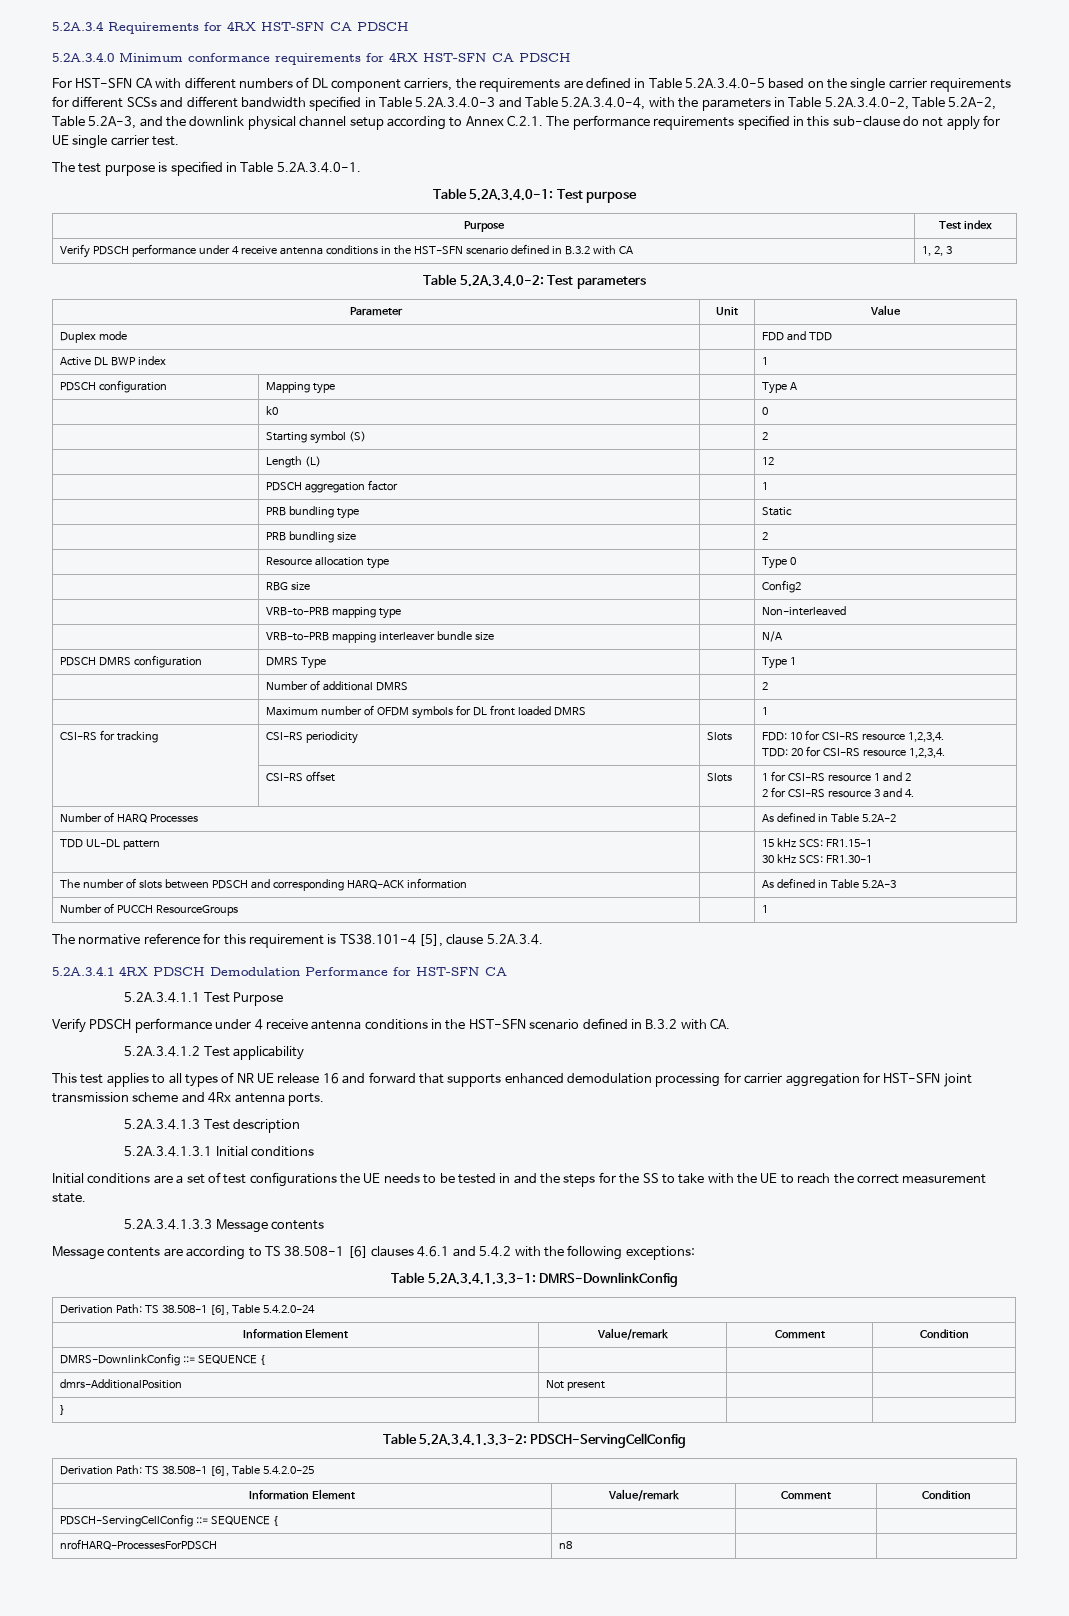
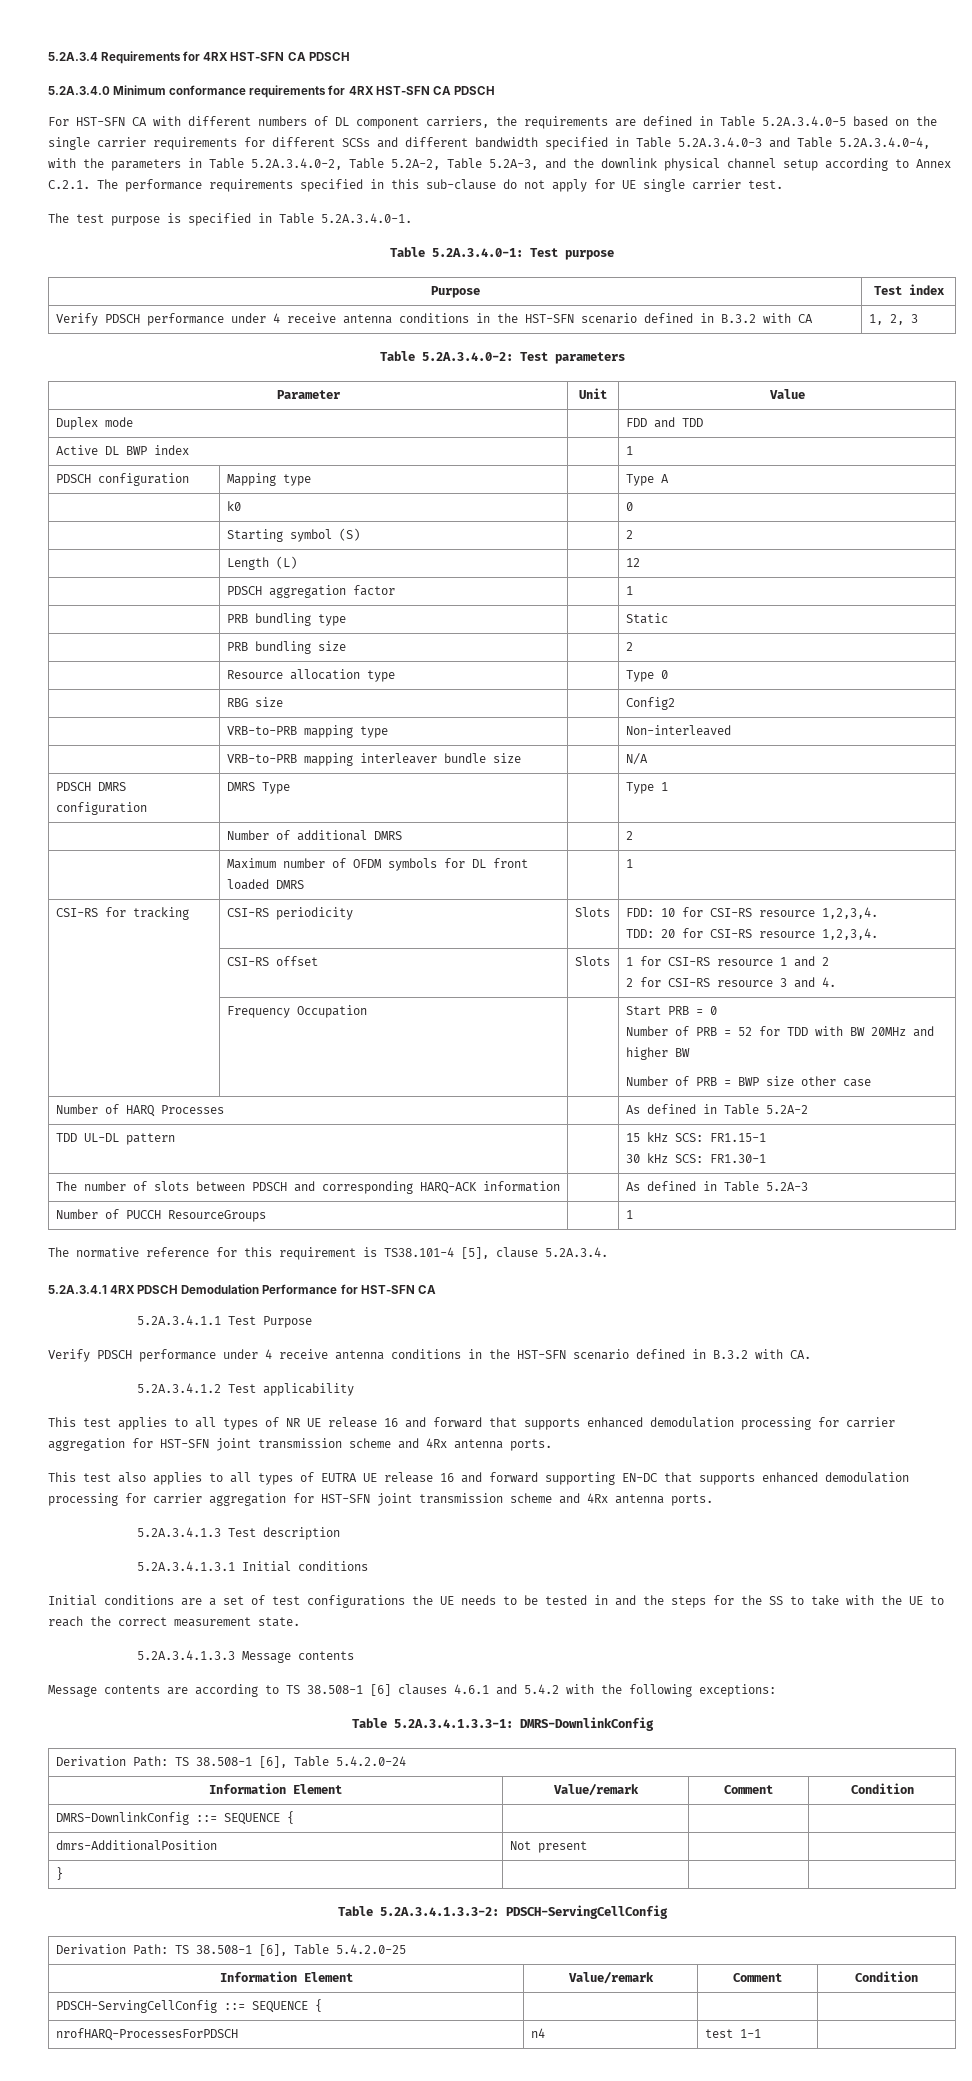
(915, 793) none -> [226,1005,367,1018] [625,1006,717,1016] [625,1026,934,1037] [625,1047,690,1060] [625,1076,871,1087] // | Frequency Occupation | | Start PRB = 0 // Number of PRB = 52 for TDD with BW 20MHz and higher BW // Number of PRB = BWP size other case
(324, 1099) none -> [48,1472,909,1485] [48,1493,713,1506] // This test also applies to all types of EUTRA UE release 16 and forward supporting EN-DC that supports enhanced demodulation processing for carrier aggregation for HST-SFN joint transmission scheme and 4Rx antenna ports.
[559,1541,573,1549] n8 | -> [530,2028,545,2038] [704,2029,761,2038] n4 | test 1-1

